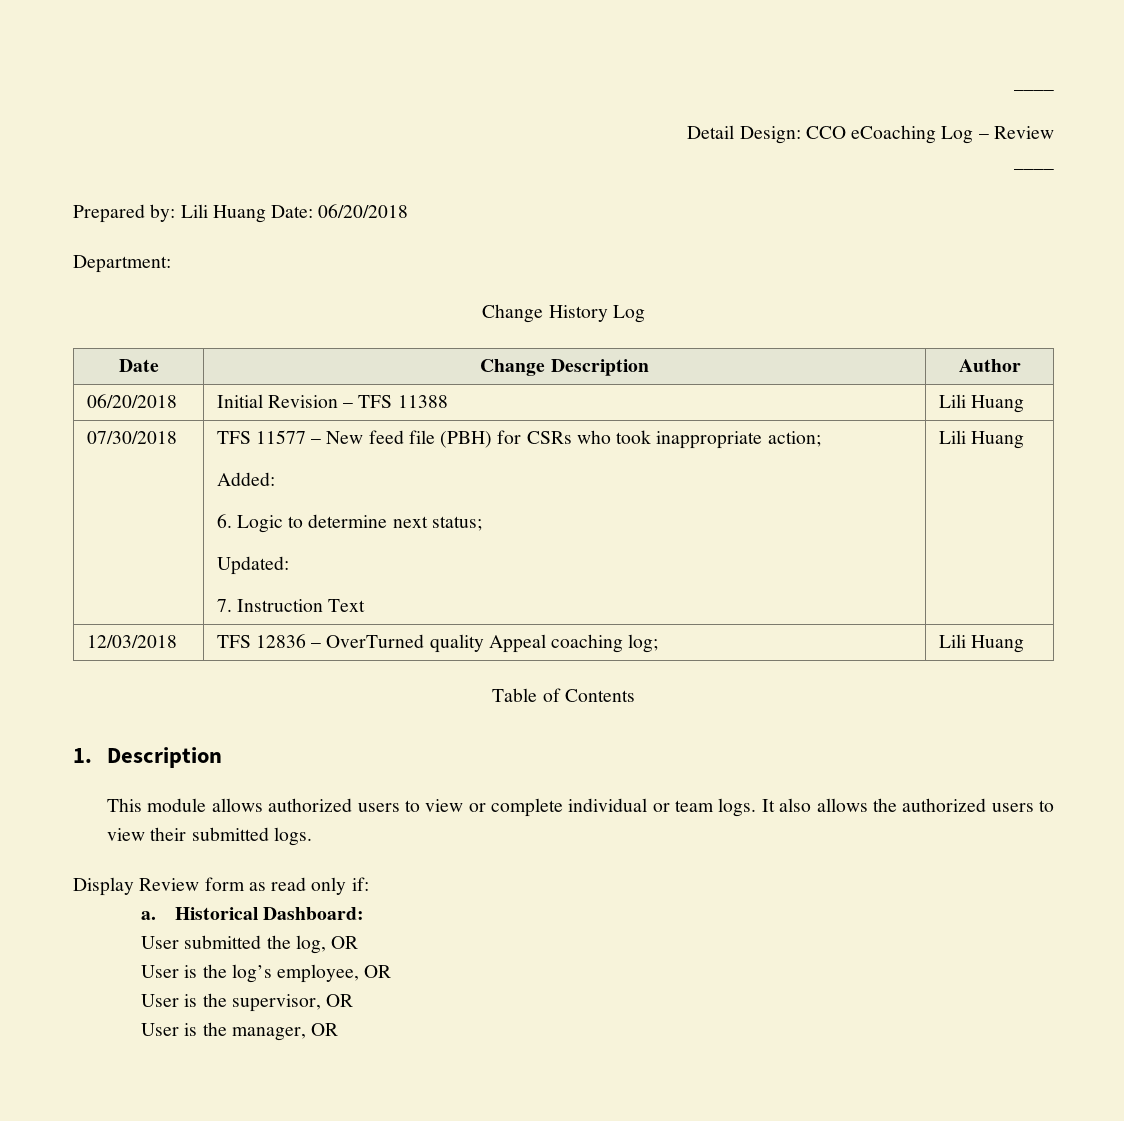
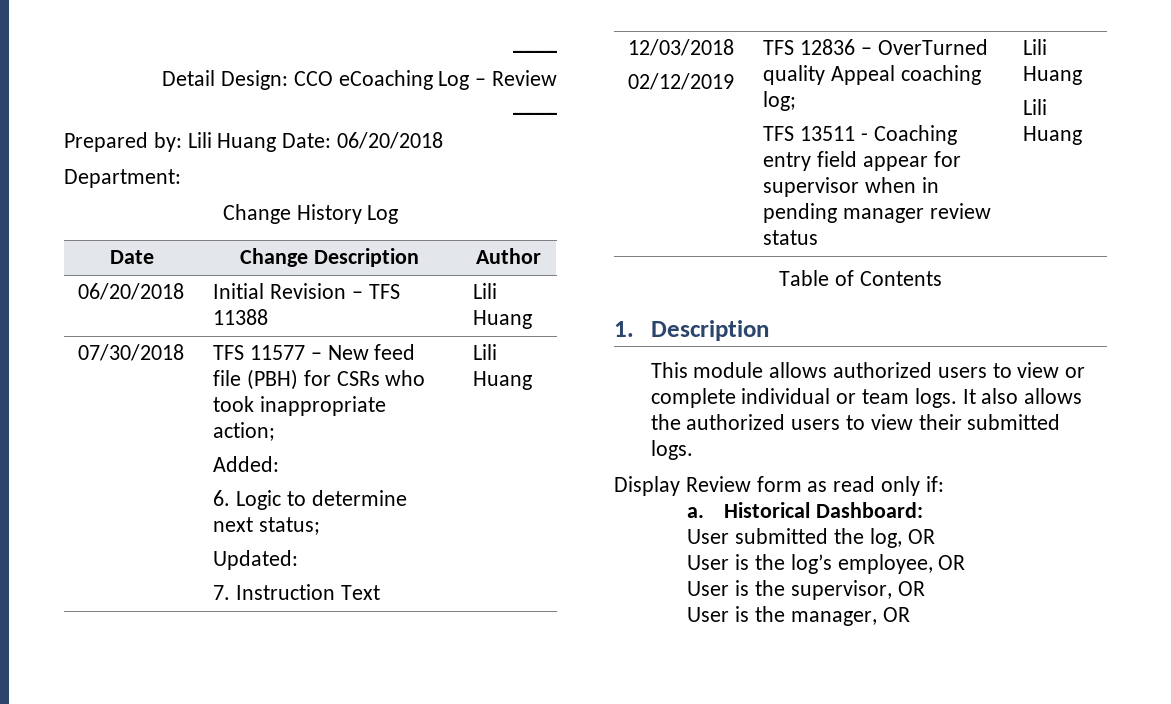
(177, 641) none -> [628,73,735,90] // 02/12/2019
[938,634,1024,653] | Lili Huang -> [763,125,957,145] [763,151,961,171] [763,177,939,197] [763,203,991,223] [763,230,819,245] [1023,39,1048,55] [1023,66,1083,85] [1023,99,1048,115] [1023,126,1083,145] // TFS 13511 - Coaching entry field appear for supervisor when in pending manager review status | Lili Huang // Lili Huang

